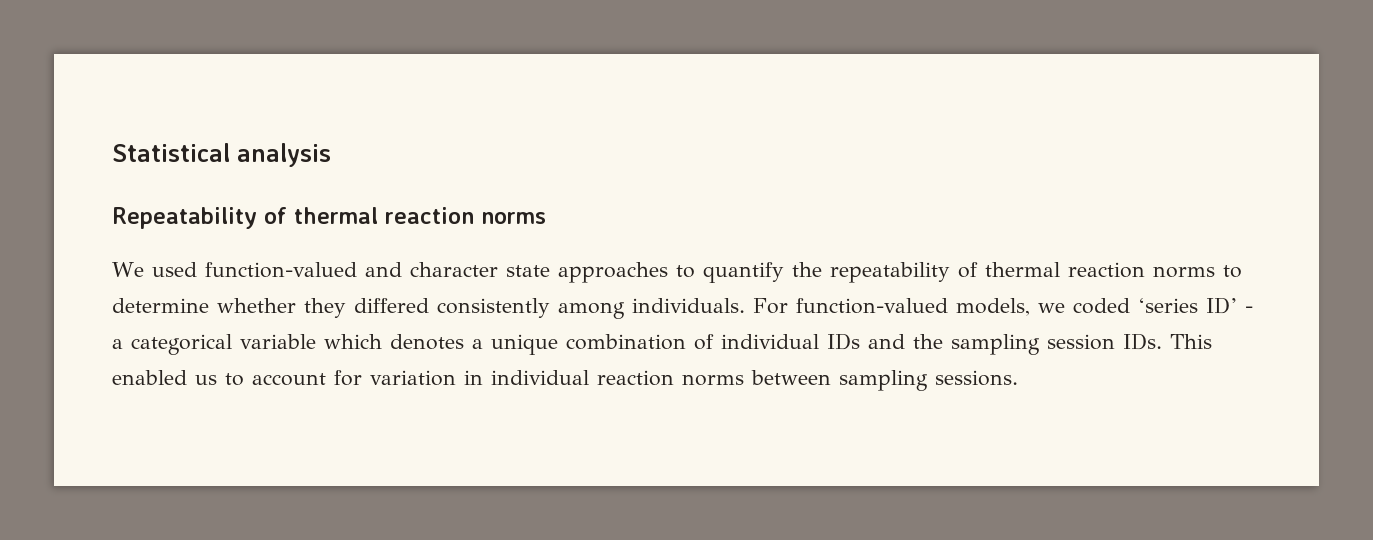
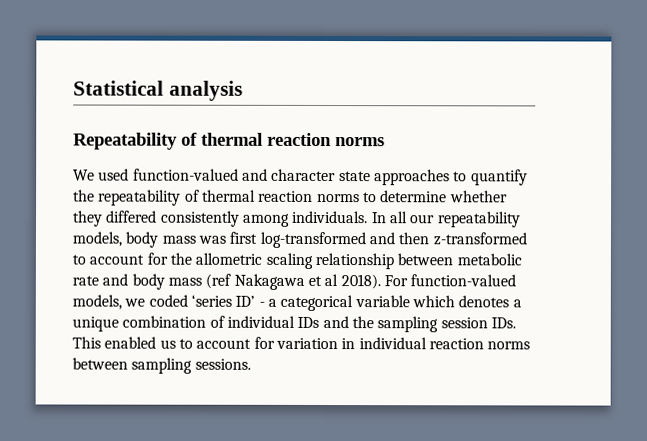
(745, 305) none -> [370,211,521,228] [72,231,527,249] [72,252,522,270] [72,273,381,290] In all our repeatability models, body mass was first log-transformed and then z-transformed to account for the allometric scaling relationship between metabolic rate and body mass (ref Nakagawa et al 2018).

